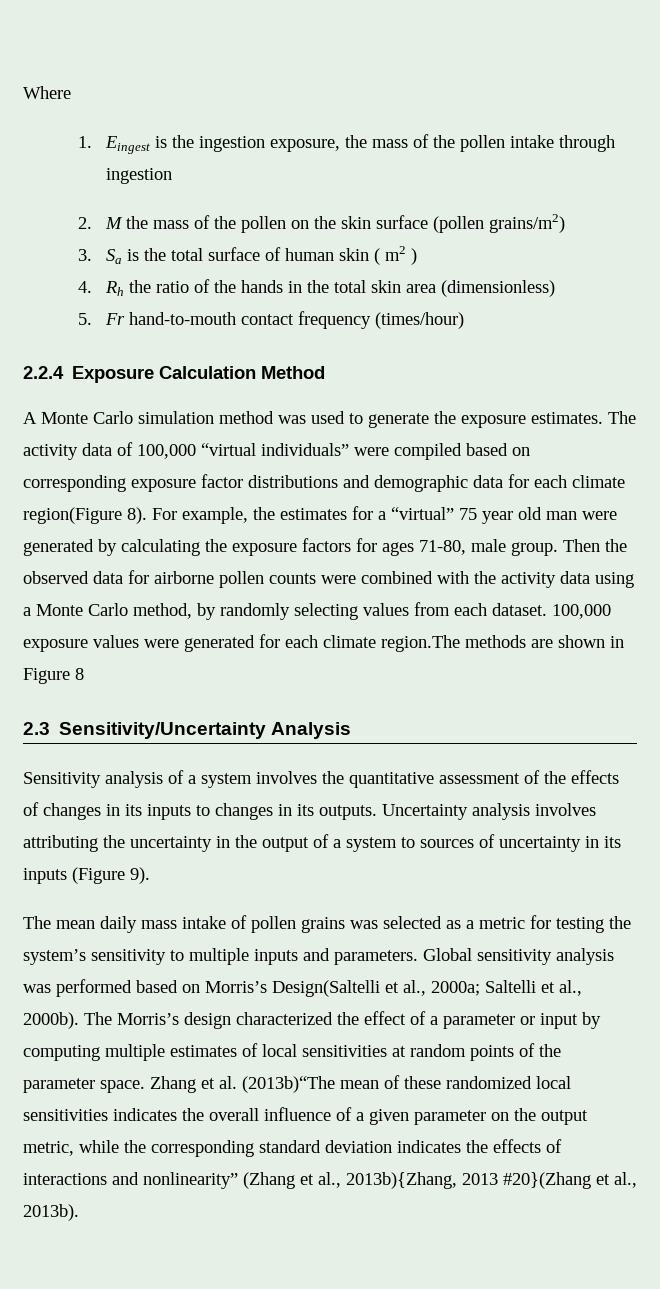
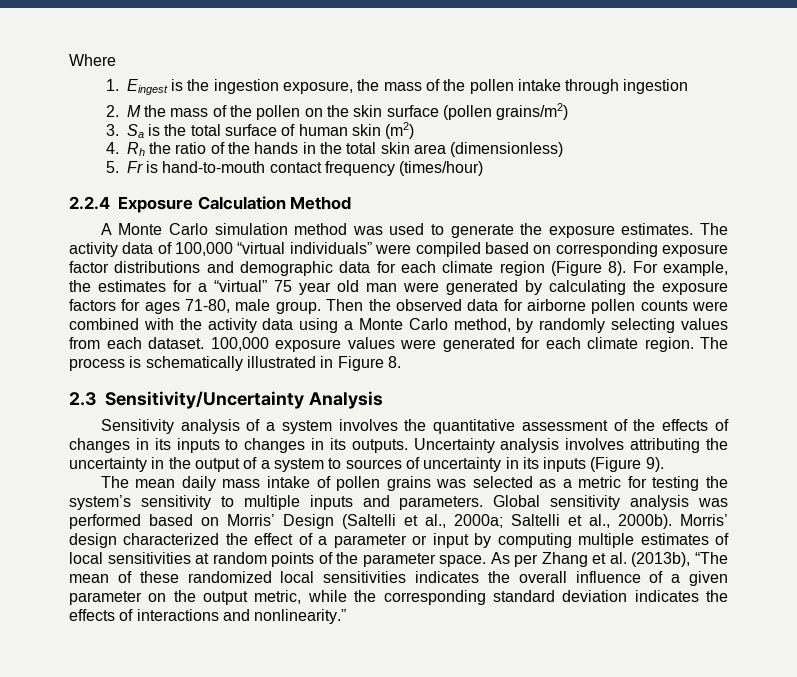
[373,246,417,265] ( m2 ) -> [385,122,415,139] (m2)
(125, 319) none -> [145,161,158,173] is
[23,507,122,524] region(Figure -> [499,261,602,276] region (Figure
[381,635,605,652] region.The methods are shown -> [644,337,728,352] [69,356,316,371] region. The process is schematically illustrated
[75,668,84,680] 8 -> [387,356,401,368] 8.
[205,980,380,997] Morris’s Design(Saltelli -> [227,514,396,529] Morris’ Design (Saltelli
[84,1012,179,1025] The Morris’s -> [680,514,728,526] Morris’
(145, 1086) none -> [490,552,539,567] As per
[242,1076,335,1093] (2013b)“The -> [631,552,728,567] (2013b), “The
[143,1172,637,1189] [23,1204,79,1221] nonlinearity” (Zhang et al., 2013b){Zhang, 2013 #20}(Zhang et al., 2013b). -> [254,609,347,624] nonlinearity.”

